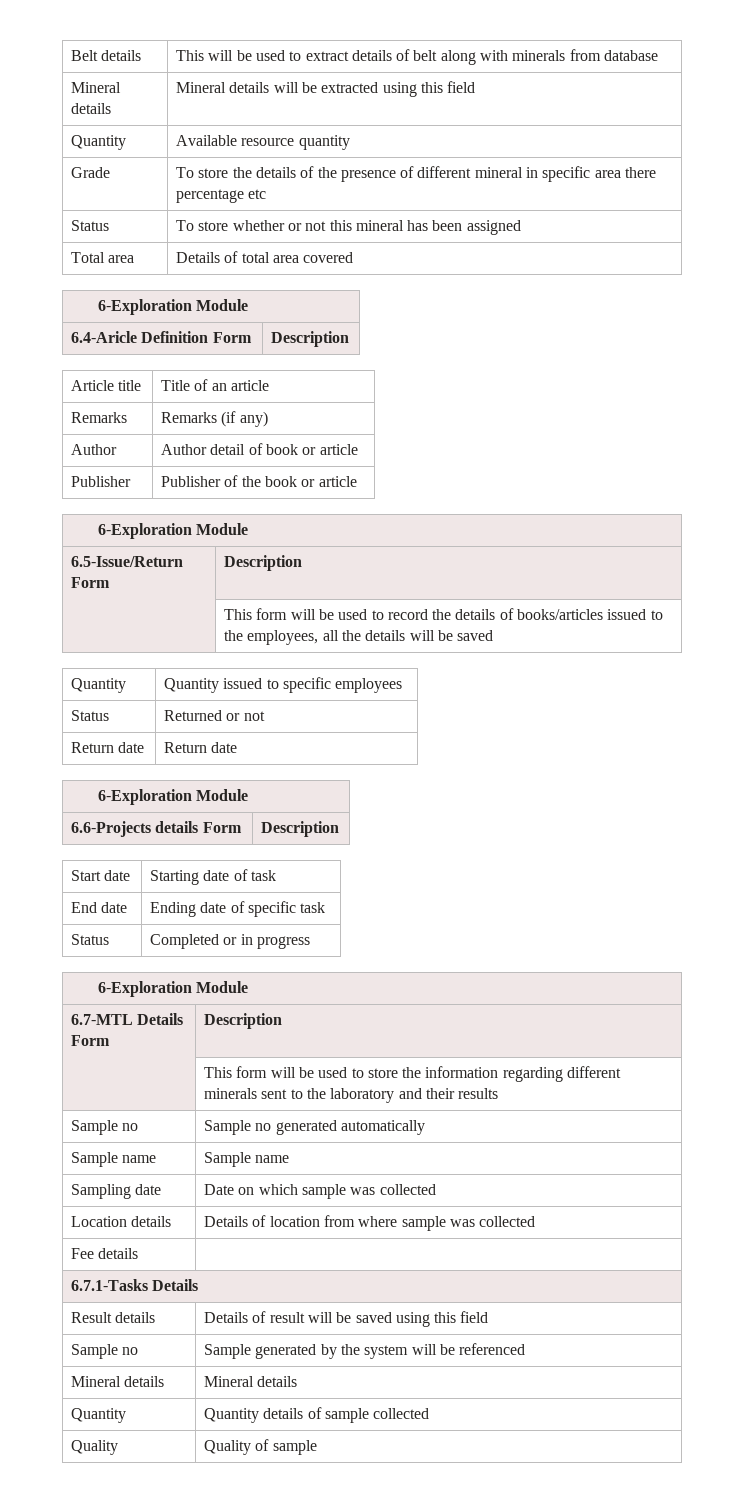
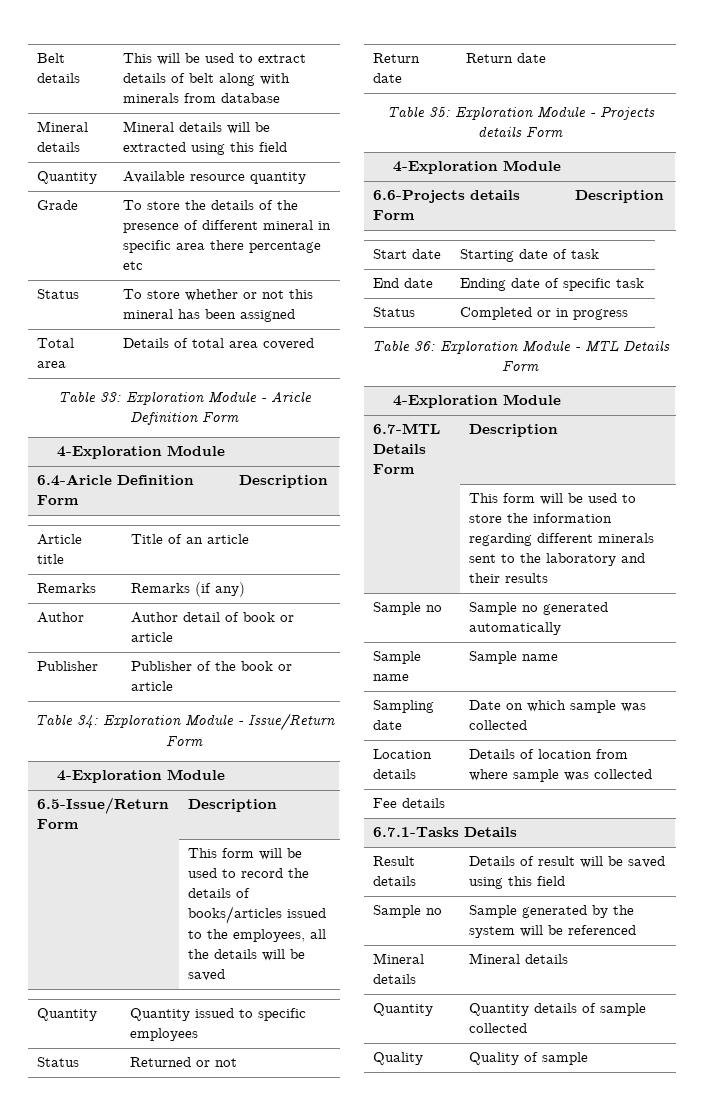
[97,299,192,315] // 6-Exploration -> [57,391,312,405] [130,411,239,425] [57,446,163,459] // Table 33: Exploration Module - Aricle Definition Form // 4-Exploration
[97,523,192,539] // 6-Exploration -> [34,713,335,731] [166,735,203,747] [57,770,163,783] // Table 34: Exploration Module - Issue/Return Form // 4-Exploration
[97,789,192,805] // 6-Exploration -> [386,106,655,120] [478,126,563,138] [393,161,499,174] // Table 35: Exploration Module - Projects details Form // 4-Exploration
[97,981,192,997] // 6-Exploration -> [371,340,670,354] [502,360,539,372] [393,395,499,408] // Table 36: Exploration Module - MTL Details Form // 4-Exploration

